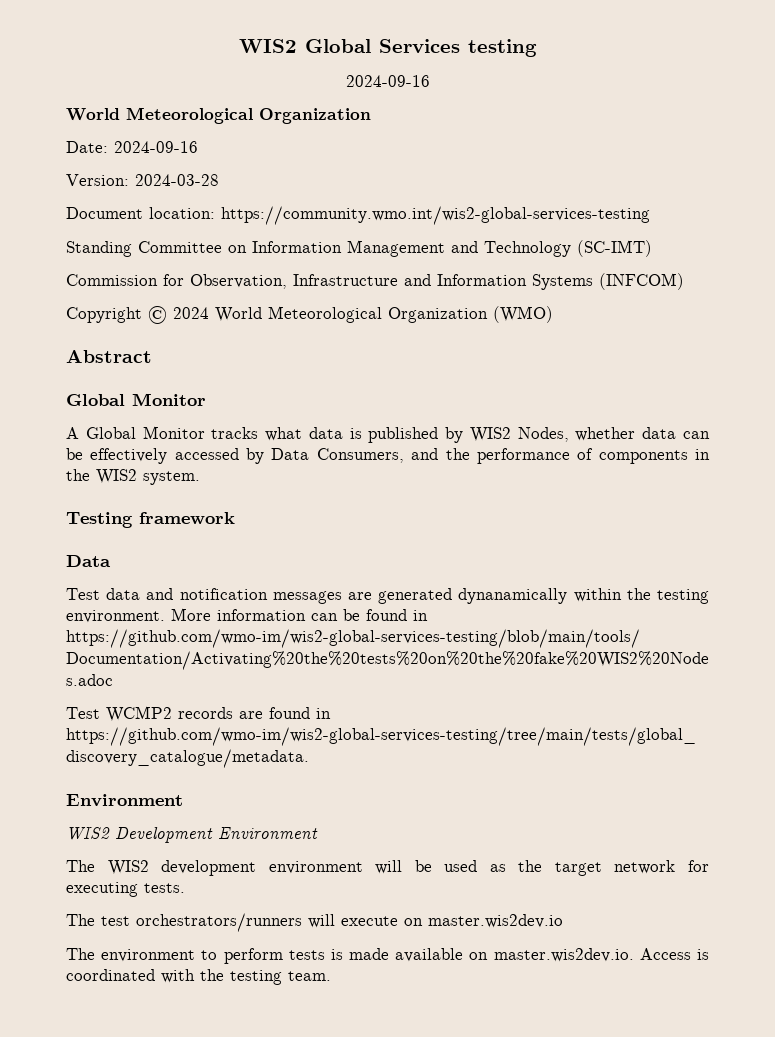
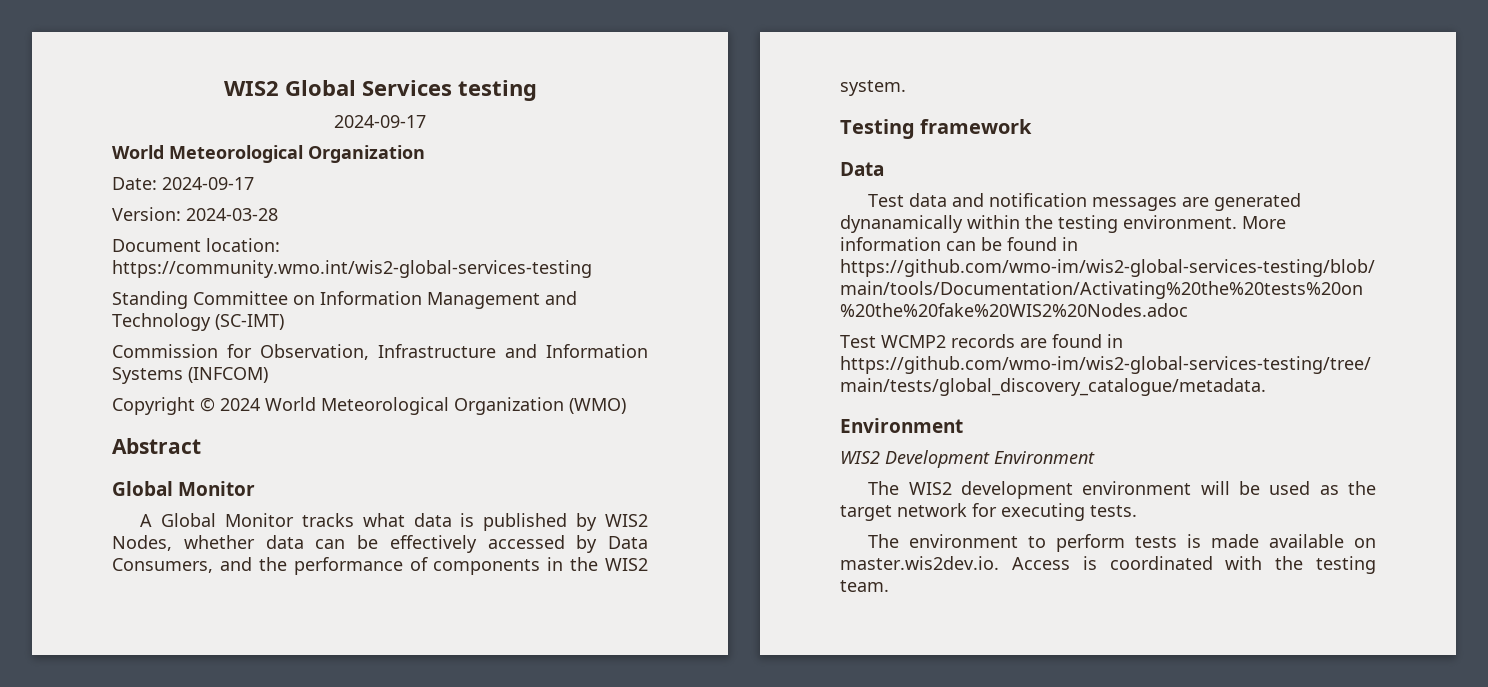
[345,75,430,87] 2024-09-16 -> [334,115,426,128] 2024-09-17
[114,141,198,153] 2024-09-16 -> [162,177,254,190] 2024-09-17
[66,913,563,932] // The test orchestrators/runners will execute on master.wis2dev.io -> (1137, 511) none

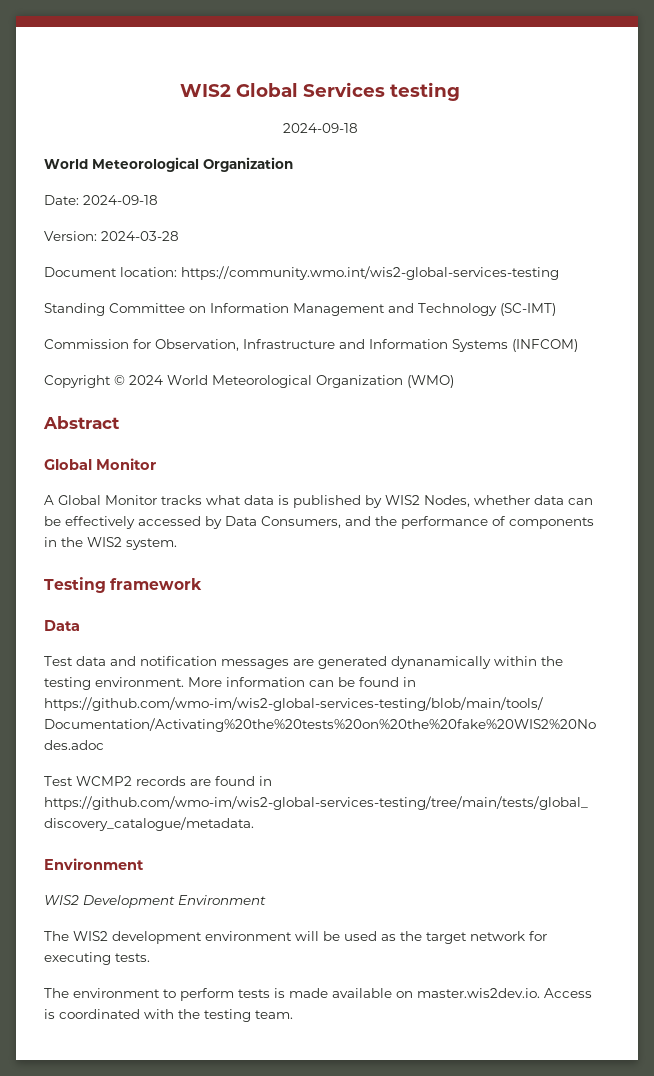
[334,115,426,128] 2024-09-17 -> [282,123,358,133] 2024-09-18
[162,177,254,190] 2024-09-17 -> [83,195,158,205] 2024-09-18

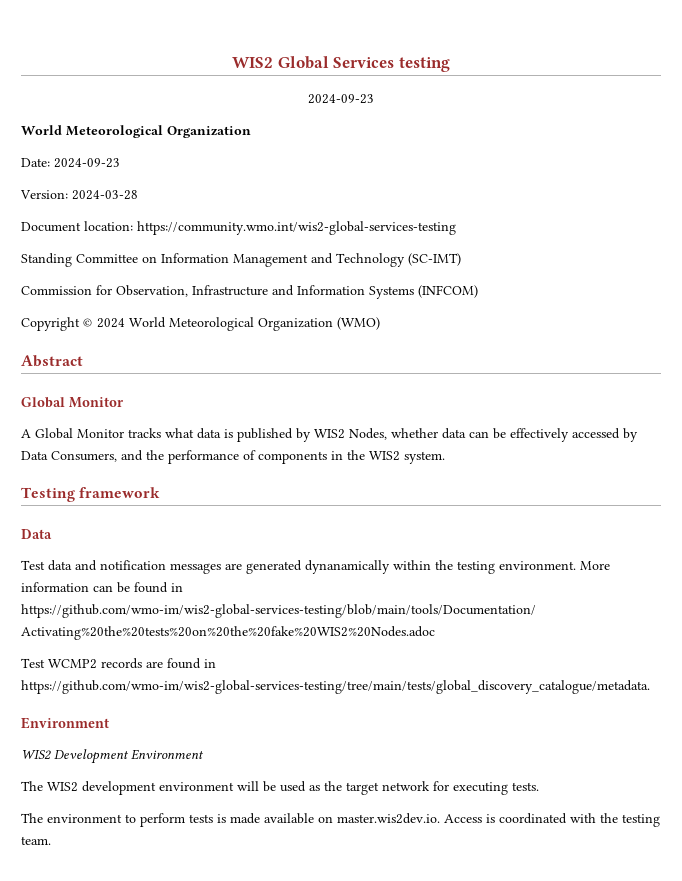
[282,123,358,133] 2024-09-18 -> [308,94,374,104] 2024-09-23
[83,195,158,205] 2024-09-18 -> [54,158,120,168] 2024-09-23

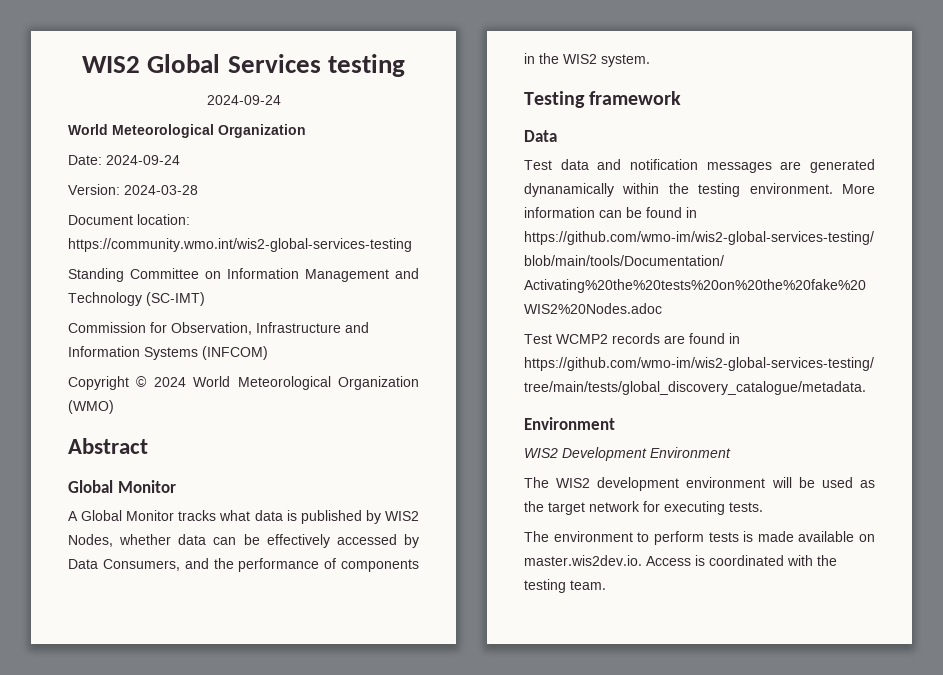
[308,94,374,104] 2024-09-23 -> [206,95,281,105] 2024-09-24
[54,158,120,168] 2024-09-23 -> [106,155,180,165] 2024-09-24

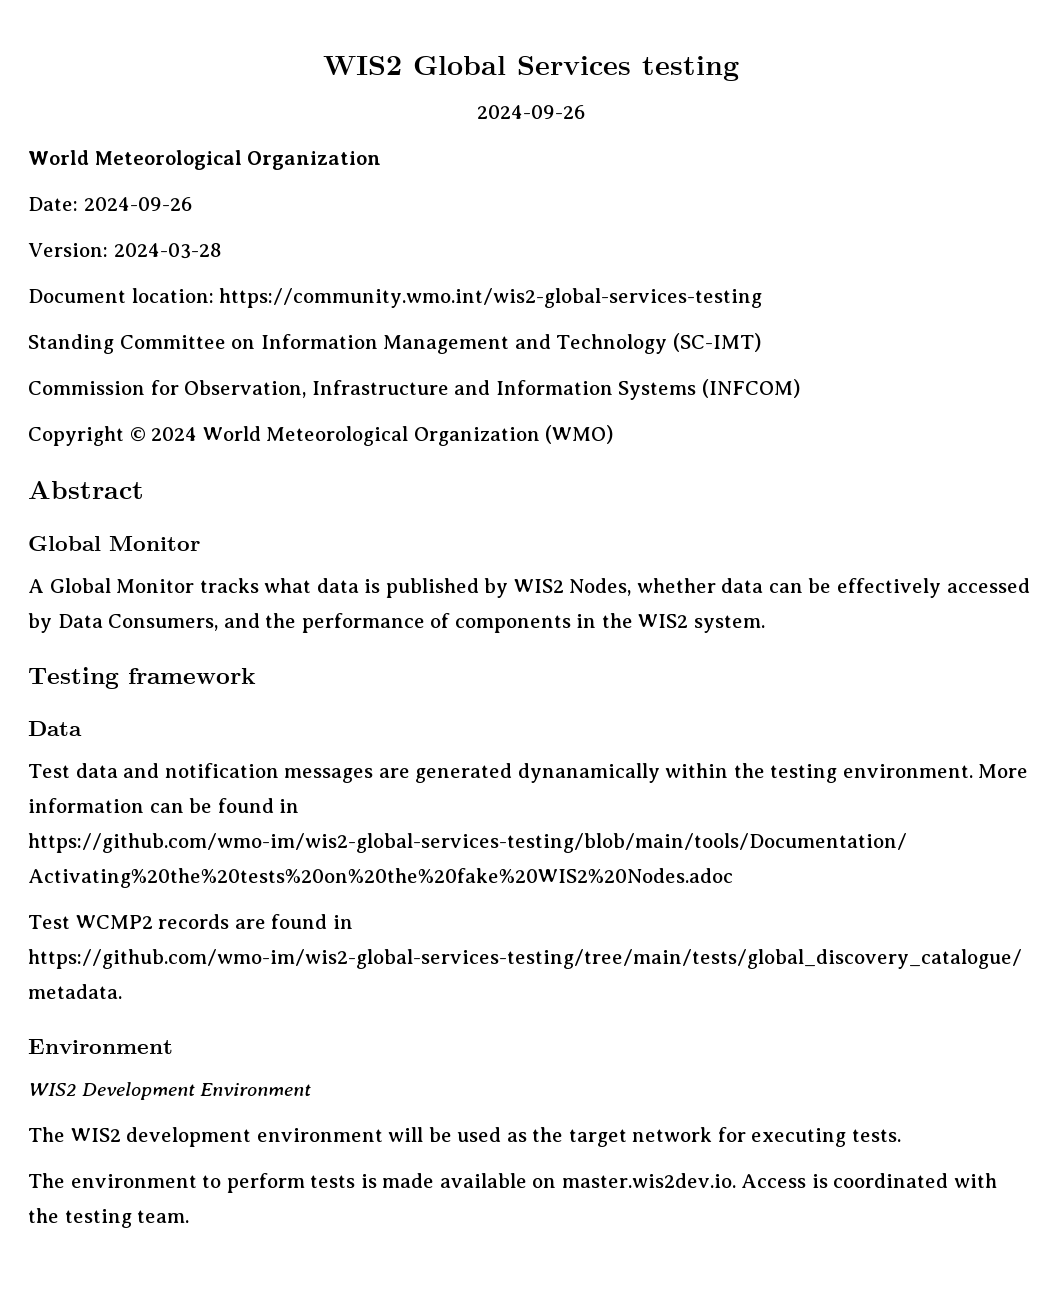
[206,95,281,105] 2024-09-24 -> [476,105,585,119] 2024-09-26
[106,155,180,165] 2024-09-24 -> [83,197,192,211] 2024-09-26

